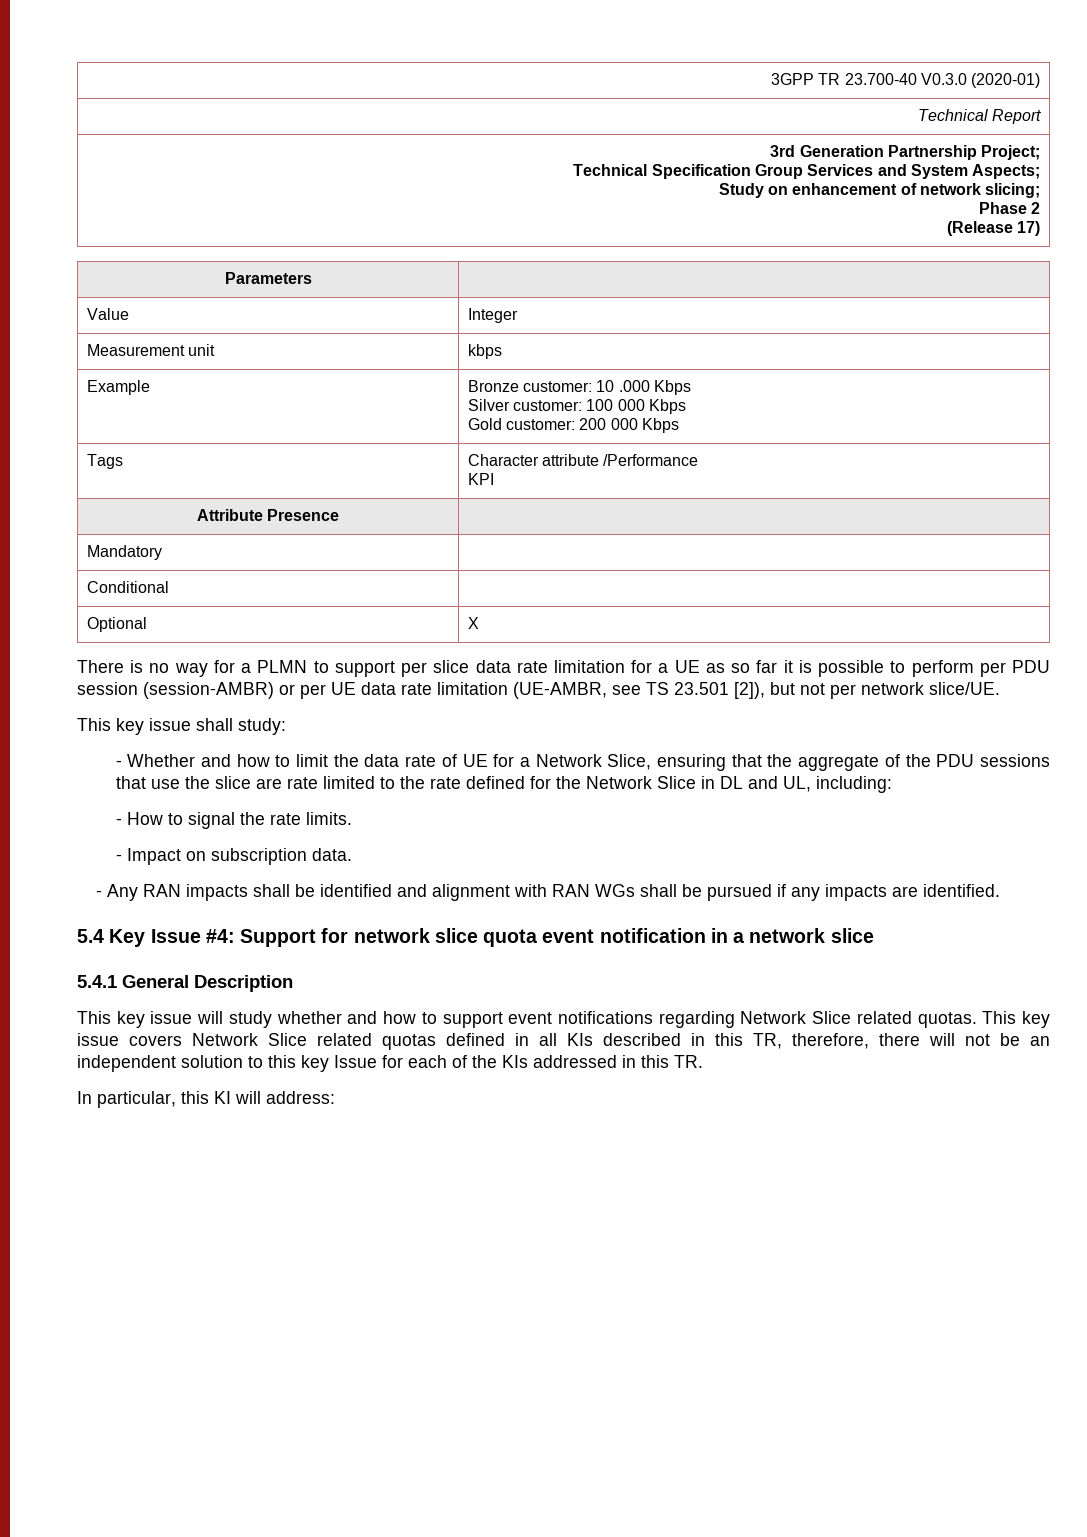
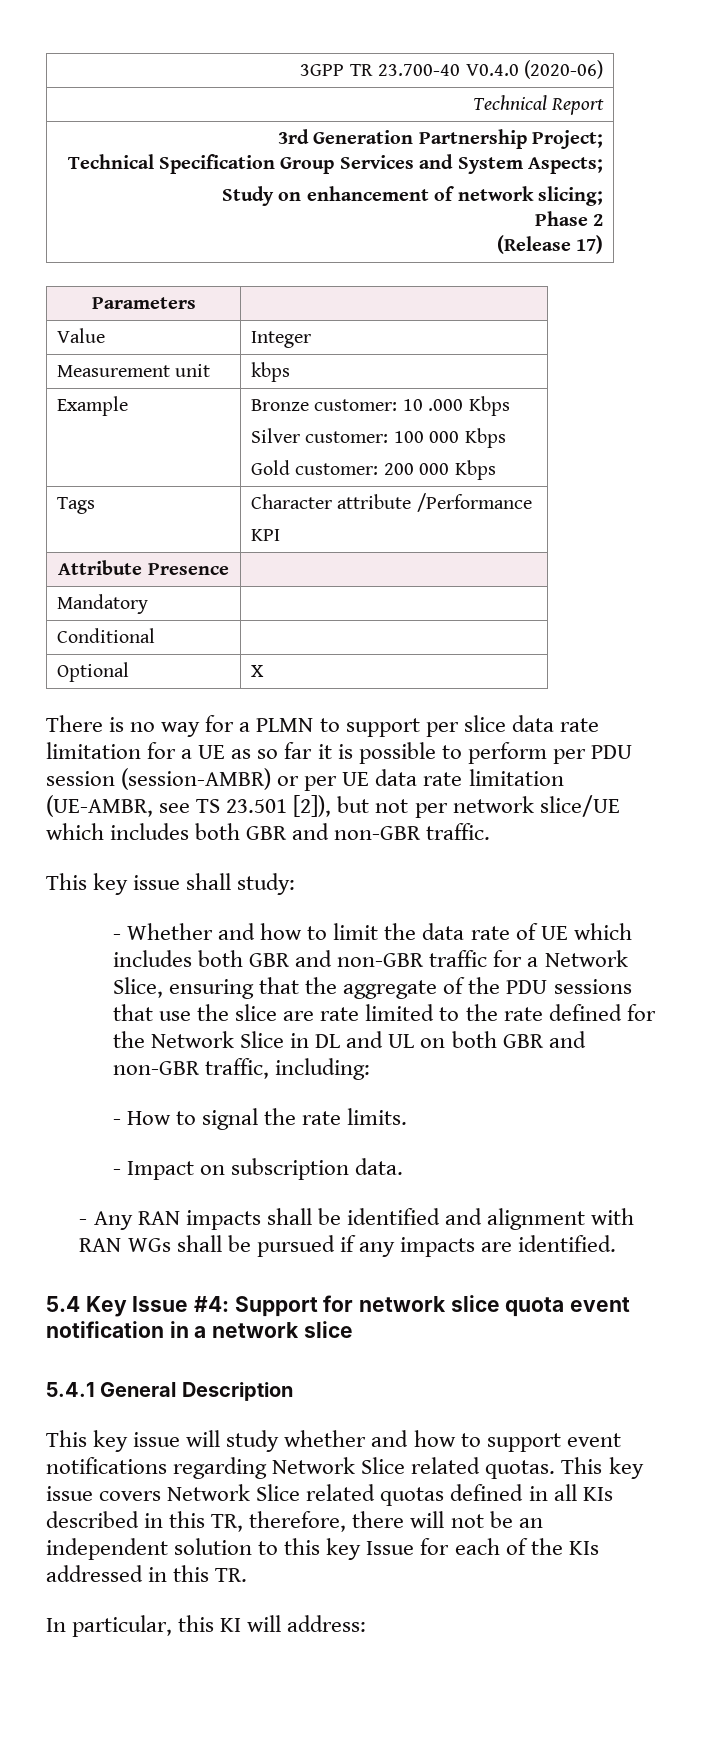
[920,73,1041,88] V0.3.0 (2020-01) -> [465,60,604,79] V0.4.0 (2020-06)
[929,682,1000,695] slice/UE. -> [539,795,620,817] [46,823,491,840] slice/UE which includes both GBR and non-GBR traffic.
(488, 760) none -> [573,923,632,940] [112,950,488,967] which includes both GBR and non-GBR traffic
[782,776,811,792] UL, -> [388,1031,586,1048] [112,1058,269,1079] UL on both GBR and non-GBR traffic,

